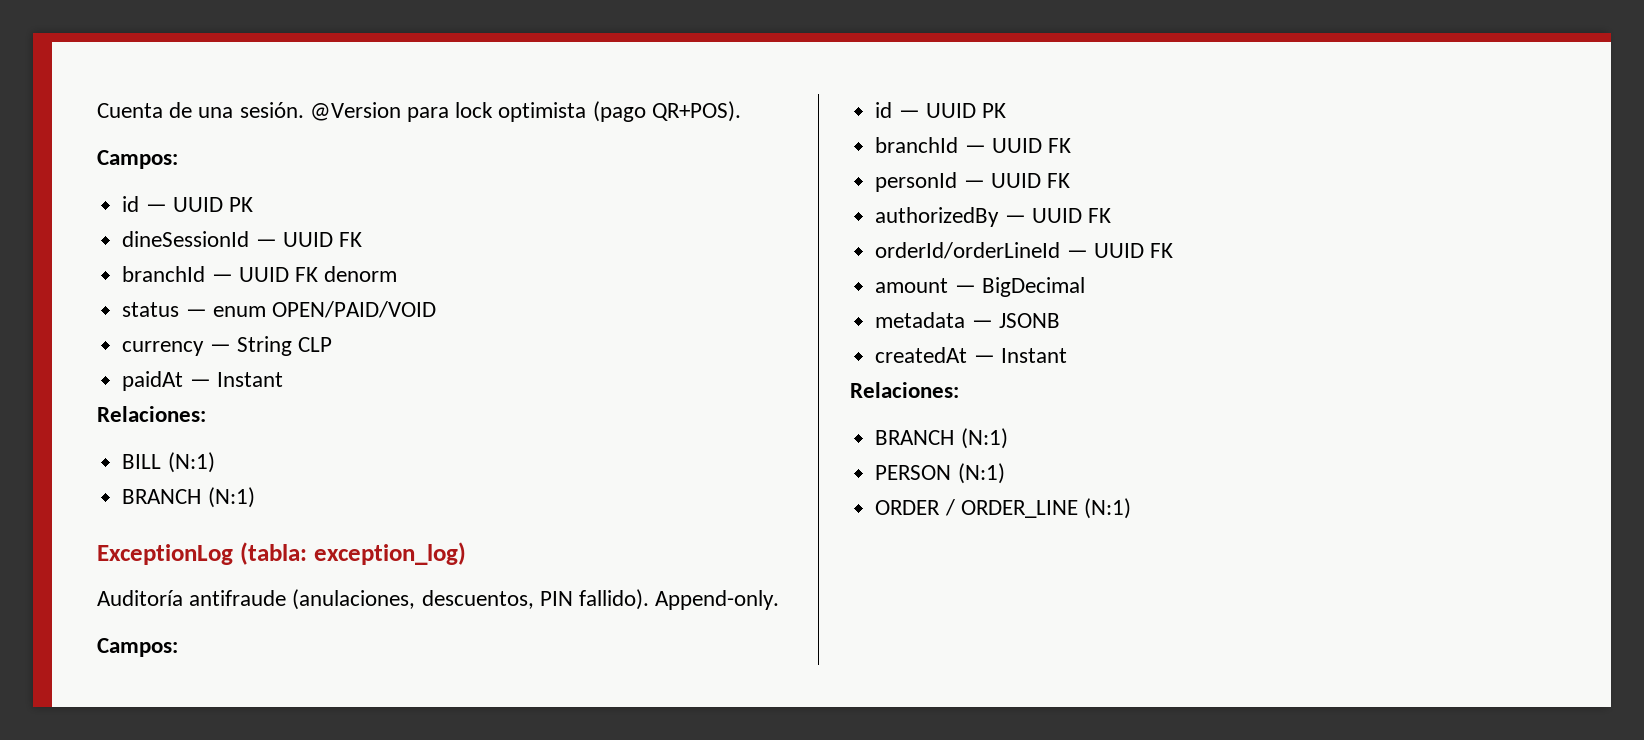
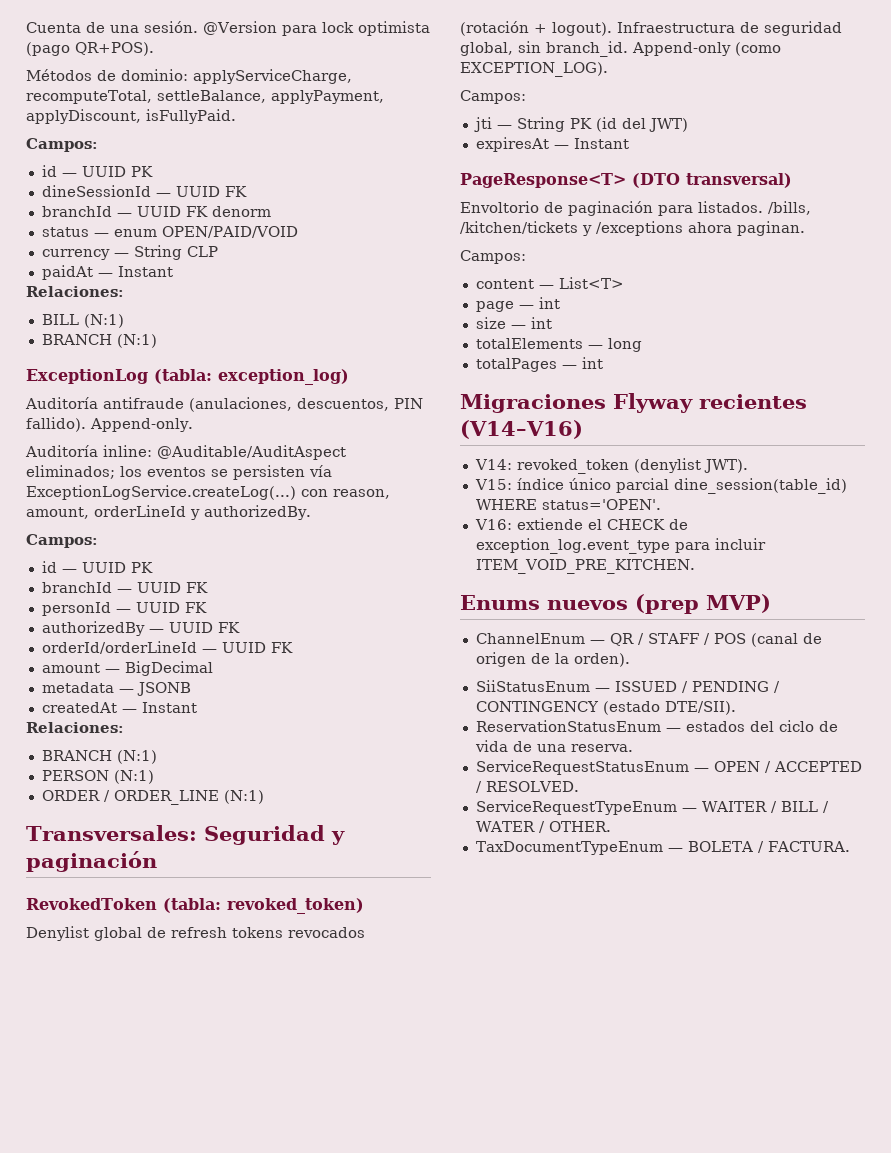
(741, 111) none -> [26,69,352,84] [26,90,384,104] [26,109,236,124] // Métodos de dominio: applyServiceCharge, recomputeTotal, settleBalance, applyPayment, applyDiscount, isFullyPaid.
(780, 600) none -> [25,445,346,460] [26,465,332,480] [26,485,390,500] [26,505,311,520] // Auditoría inline: @Auditable/AuditAspect eliminados; los eventos se persisten vía ExceptionLogService.createLog(...) con reason, amount, orderLineId y authorizedBy.
(1131, 508) none -> [26,825,345,845] [26,851,157,872] [26,898,364,914] [26,926,365,941] [460,21,842,36] [460,41,781,57] [460,62,608,77] [460,90,526,104] [473,117,688,132] [475,137,629,152] [460,173,792,188] [460,201,811,216] [460,221,805,236] [460,250,526,264] [475,277,624,289] [475,297,560,312] [475,317,552,329] [475,338,642,352] [475,357,603,372] [460,393,807,413] [460,420,583,439] [474,458,748,474] [474,478,847,494] [475,499,661,510] [474,518,688,530] [475,538,766,554] [475,559,695,574] [460,594,771,614] [475,633,822,647] [475,652,630,667] [475,680,780,693] [475,701,736,715] [475,720,838,732] [474,740,633,752] [475,760,862,775] [475,781,579,793] [475,800,829,815] [475,821,611,833] [475,841,850,855] // Transversales: Seguridad y paginación // RevokedToken (tabla: revoked_token) // Denylist global de refresh tokens revocados (rotación + logout). Infraestructura de seguridad global, sin branch_id. Append-only (como EXCEPTION_LOG). // Campos: // jti — String PK (id del JWT) // expiresAt — Instant // PageResponse<T> (DTO transversal) // Envoltorio de paginación para listados. /bills, /kitchen/tickets y /exceptions ahora paginan. // Campos: // content — List<T> // page — int // size — int // totalElements — long // totalPages — int // Migraciones Flyway recientes (V14–V16) // V14: revoked_token (denylist JWT). // V15: índice único parcial dine_session(table_id) WHERE status='OPEN'. // V16: extiende el CHECK de exception_log.event_type para incluir ITEM_VOID_PRE_KITCHEN. // Enums nuevos (prep MVP) // ChannelEnum — QR / STAFF / POS (canal de origen de la orden). // SiiStatusEnum — ISSUED / PENDING / CONTINGENCY (estado DTE/SII). // ReservationStatusEnum — estados del ciclo de vida de una reserva. // ServiceRequestStatusEnum — OPEN / ACCEPTED / RESOLVED. // ServiceRequestTypeEnum — WAITER / BILL / WATER / OTHER. // TaxDocumentTypeEnum — BOLETA / FACTURA.

